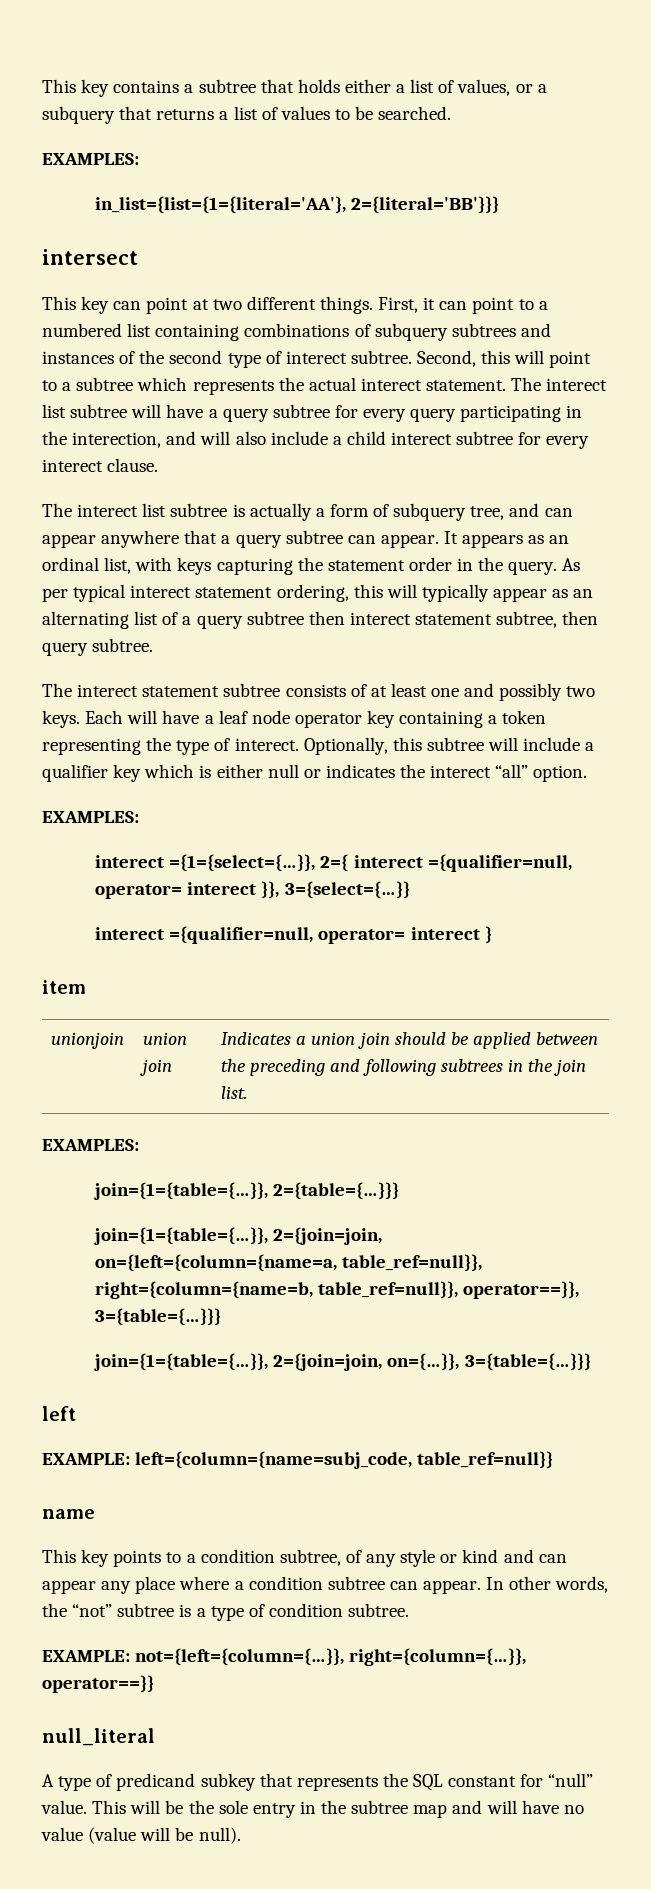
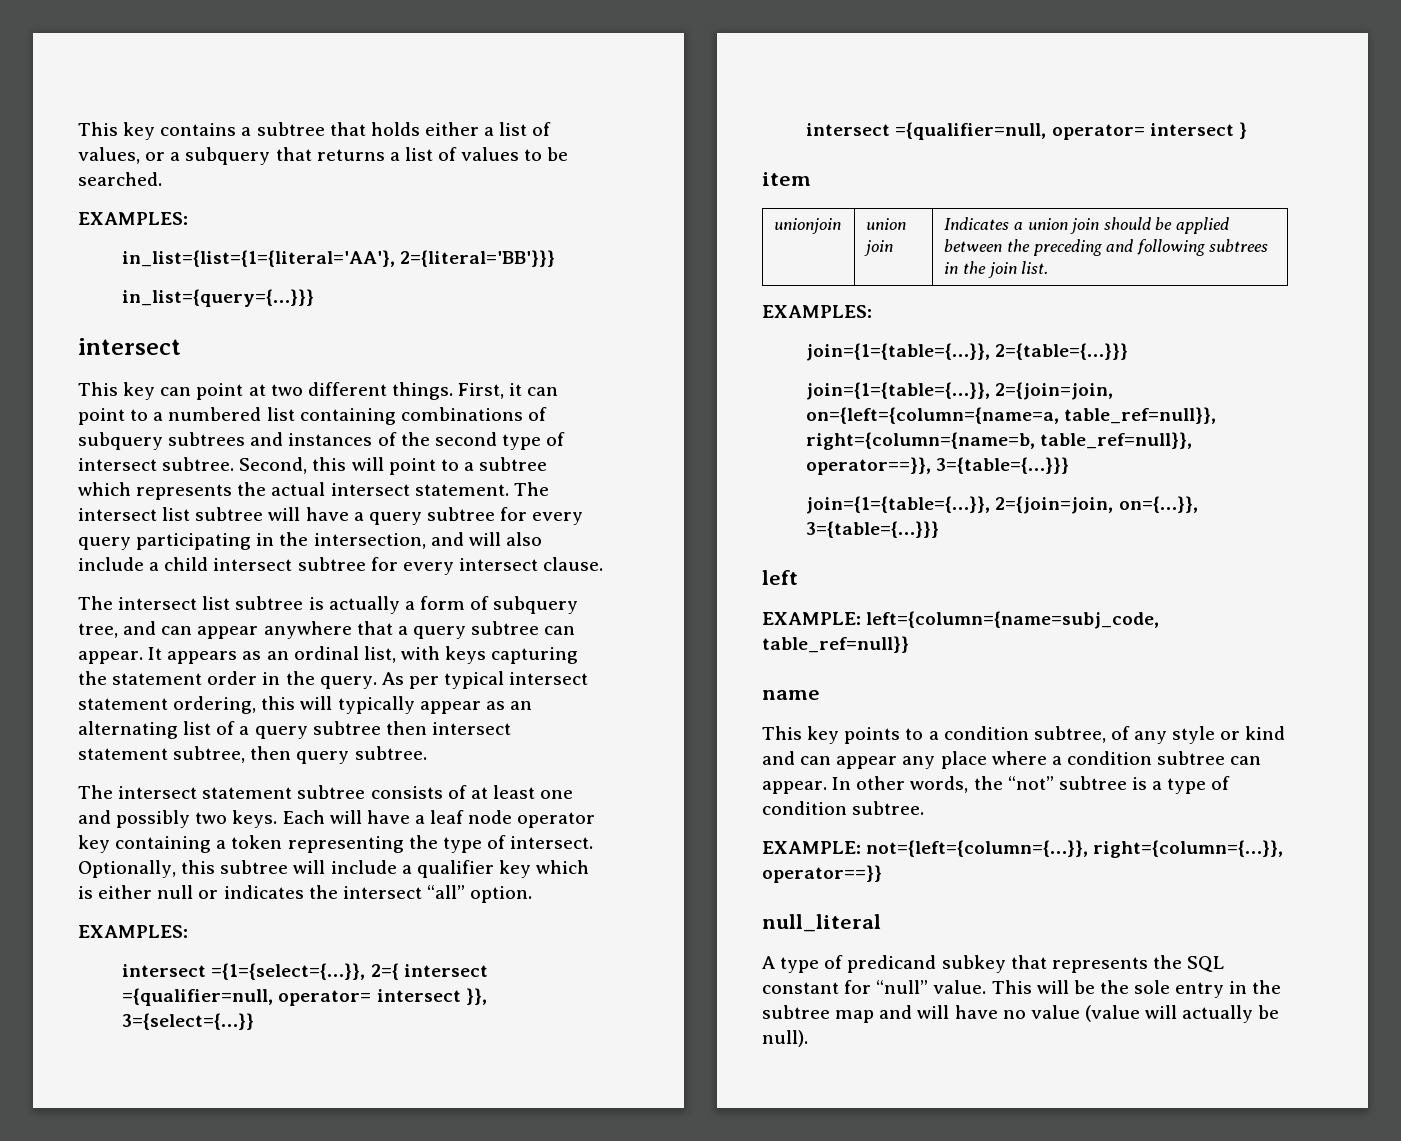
(500, 205) none -> [122,289,315,307] // in_list={query={…}}}
[285,351,347,364] interect -> [78,458,157,471] intersect
[360,378,422,391] interect -> [330,483,410,496] intersect
[546,378,608,391] interect -> [78,508,157,521] intersect
[72,432,162,448] interection, -> [313,533,426,549] intersection,
[391,431,590,449] [42,459,103,472] interect subtree for every interect -> [213,557,538,575] intersect subtree for every intersect
[77,504,139,517] interect -> [118,597,198,610] intersect
[130,585,192,598] interect -> [509,672,589,685] intersect
[349,612,411,625] interect -> [431,722,511,735] intersect
[77,684,139,697] interect -> [118,786,198,799] intersect
[234,738,299,751] interect. -> [510,836,594,849] intersect.
[430,765,492,778] interect -> [342,886,422,899] intersect
[95,855,165,868] interect -> [122,964,207,977] intersect
[353,854,572,872] [95,882,257,899] interect ={qualifier=null, operator= interect -> [403,964,488,977] [122,988,461,1006] intersect ={qualifier=null, operator= intersect
[95,926,480,944] interect ={qualifier=null, operator= interect -> [806,122,1234,140] intersect ={qualifier=null, operator= intersect
(171, 1834) none -> [1182,1005,1254,1023] actually

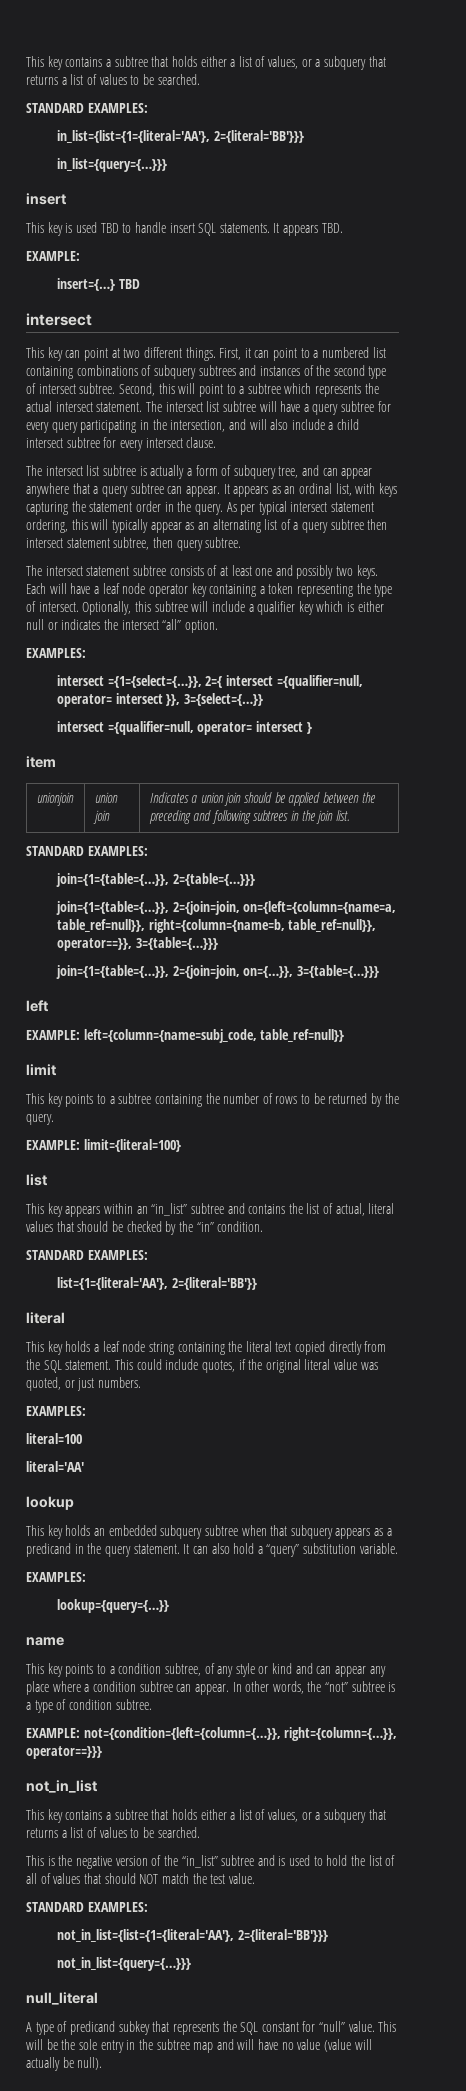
(162, 179) none -> [26,103,84,113] STANDARD
(315, 298) none -> [26,193,66,205] [26,222,343,236] [26,251,80,261] [57,278,140,291] // insert // This key is used TBD to handle insert SQL statements. It appears TBD. // EXAMPLE: // insert={…} TBD
(1049, 267) none -> [26,846,84,856] STANDARD
(909, 644) none -> [26,1064,56,1076] [26,1093,399,1107] [26,1114,54,1125] [26,1139,181,1152] [26,1174,47,1186] [26,1203,395,1217] [26,1221,264,1235] [26,1250,148,1260] [57,1277,257,1290] [26,1312,65,1324] [26,1341,387,1355] [26,1359,378,1373] [26,1377,141,1391] [26,1406,86,1416] [26,1433,82,1444] [26,1461,84,1472] [26,1496,74,1510] [26,1525,392,1539] [26,1543,398,1557] [26,1572,86,1582] [57,1599,170,1613] // limit // This key points to a subtree containing the number of rows to be returned by the query. // EXAMPLE: limit={literal=100} // list // This key appears within an “in_list” subtree and contains the list of actual, literal values that should be checked by the “in” condition. // STANDARD EXAMPLES: // list={1={literal='AA'}, 2={literal='BB'}} // literal // This key holds a leaf node string containing the literal text copied directly from the SQL statement. This could include quotes, if the original literal value was quoted, or just numbers. // EXAMPLES: // literal=100 // literal='AA' // lookup // This key holds an embedded subquery subtree when that subquery appears as a predicand in the query statement. It can also hold a “query” substitution variable. // EXAMPLES: // lookup={query={…}}
[866,840,1284,858] [762,865,882,883] not={left={column={…}}, right={column={…}}, operator==}} -> [83,1727,398,1741] [26,1746,102,1759] [26,1780,97,1793] [26,1809,386,1823] [26,1827,200,1838] [26,1855,396,1869] [26,1873,255,1884] [26,1902,148,1912] [57,1929,328,1942] [57,1957,192,1971] not={condition={left={column={…}}, right={column={…}}, operator==}}} // not_in_list // This key contains a subtree that holds either a list of values, or a subquery that returns a list of values to be searched. // This is the negative version of the “in_list” subtree and is used to hold the list of all of values that should NOT match the test value. // STANDARD EXAMPLES: // not_in_list={list={1={literal='AA'}, 2={literal='BB'}}} // not_in_list={query={…}}}

